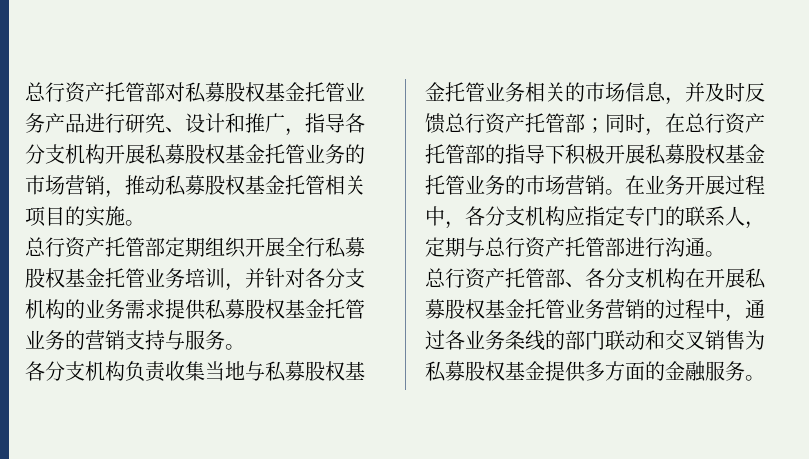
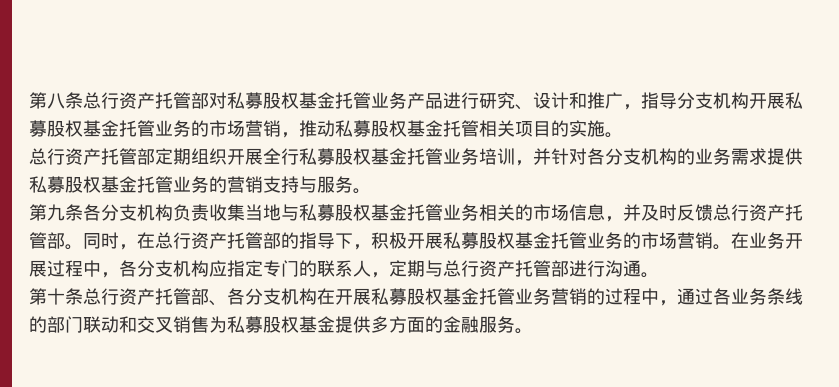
(25, 91) none -> [29,92,83,109] 第八条
[345,113,365,133] 各 -> (677, 101) none
(245, 347) none -> [29,204,83,221] 第九条
[585,118,605,133] ； -> [65,244,83,250] 。
(565, 154) none -> [353,244,371,250] ，
(725, 254) none -> [29,288,83,305] 第十条

